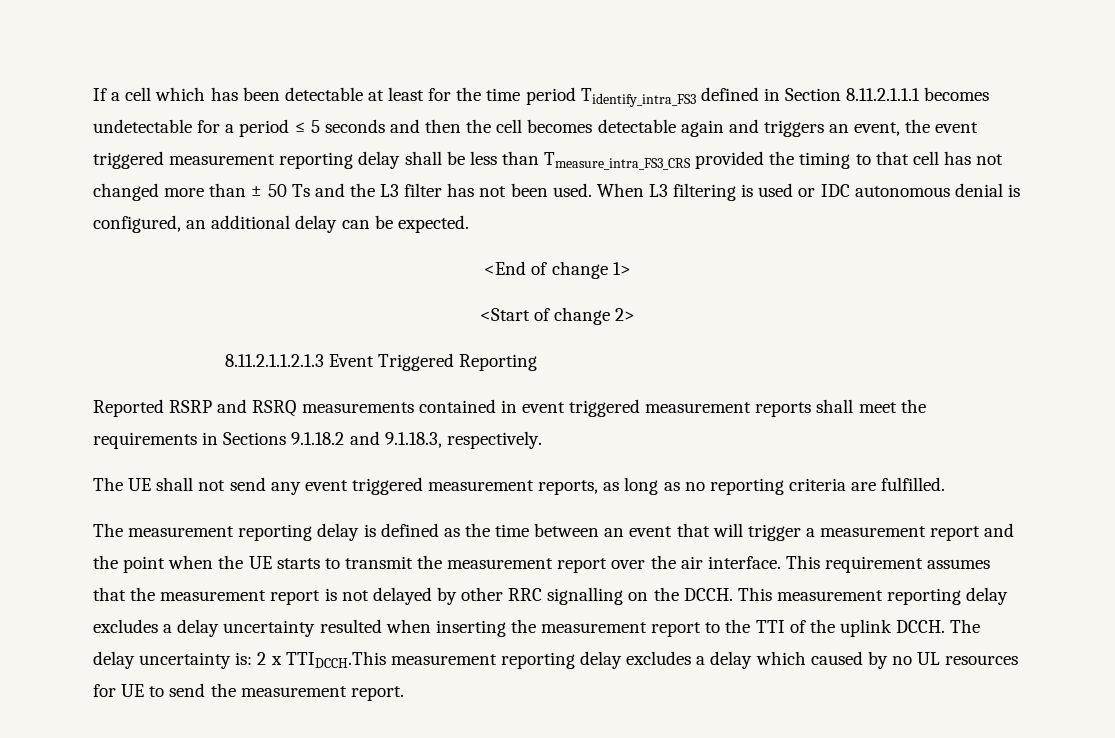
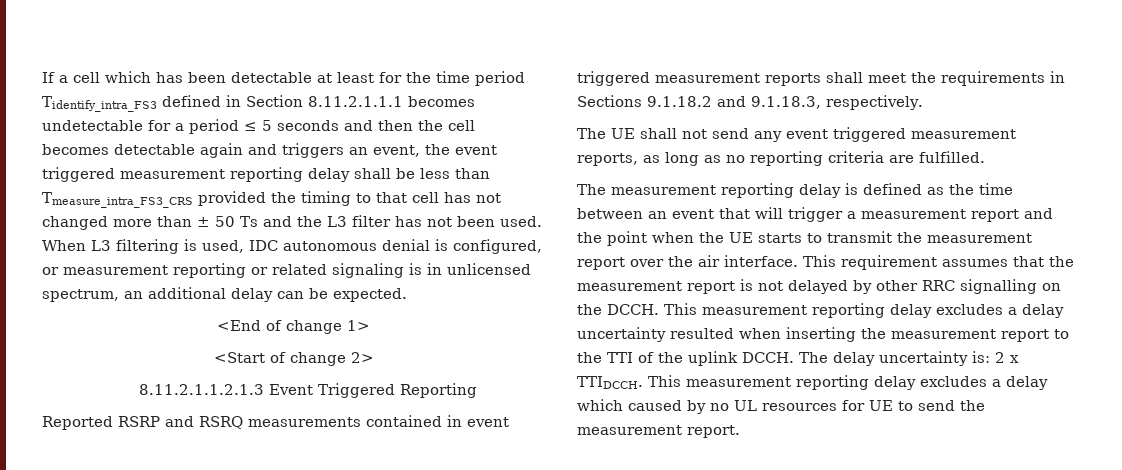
[758,183,816,197] used or -> [202,240,244,253] used,
(181, 224) none -> [42,263,531,278] [42,289,119,302] or measurement reporting or related signaling is in unlicensed spectrum,
[285,651,386,668] TTIDCCH.This -> [577,375,681,389] TTIDCCH. This

